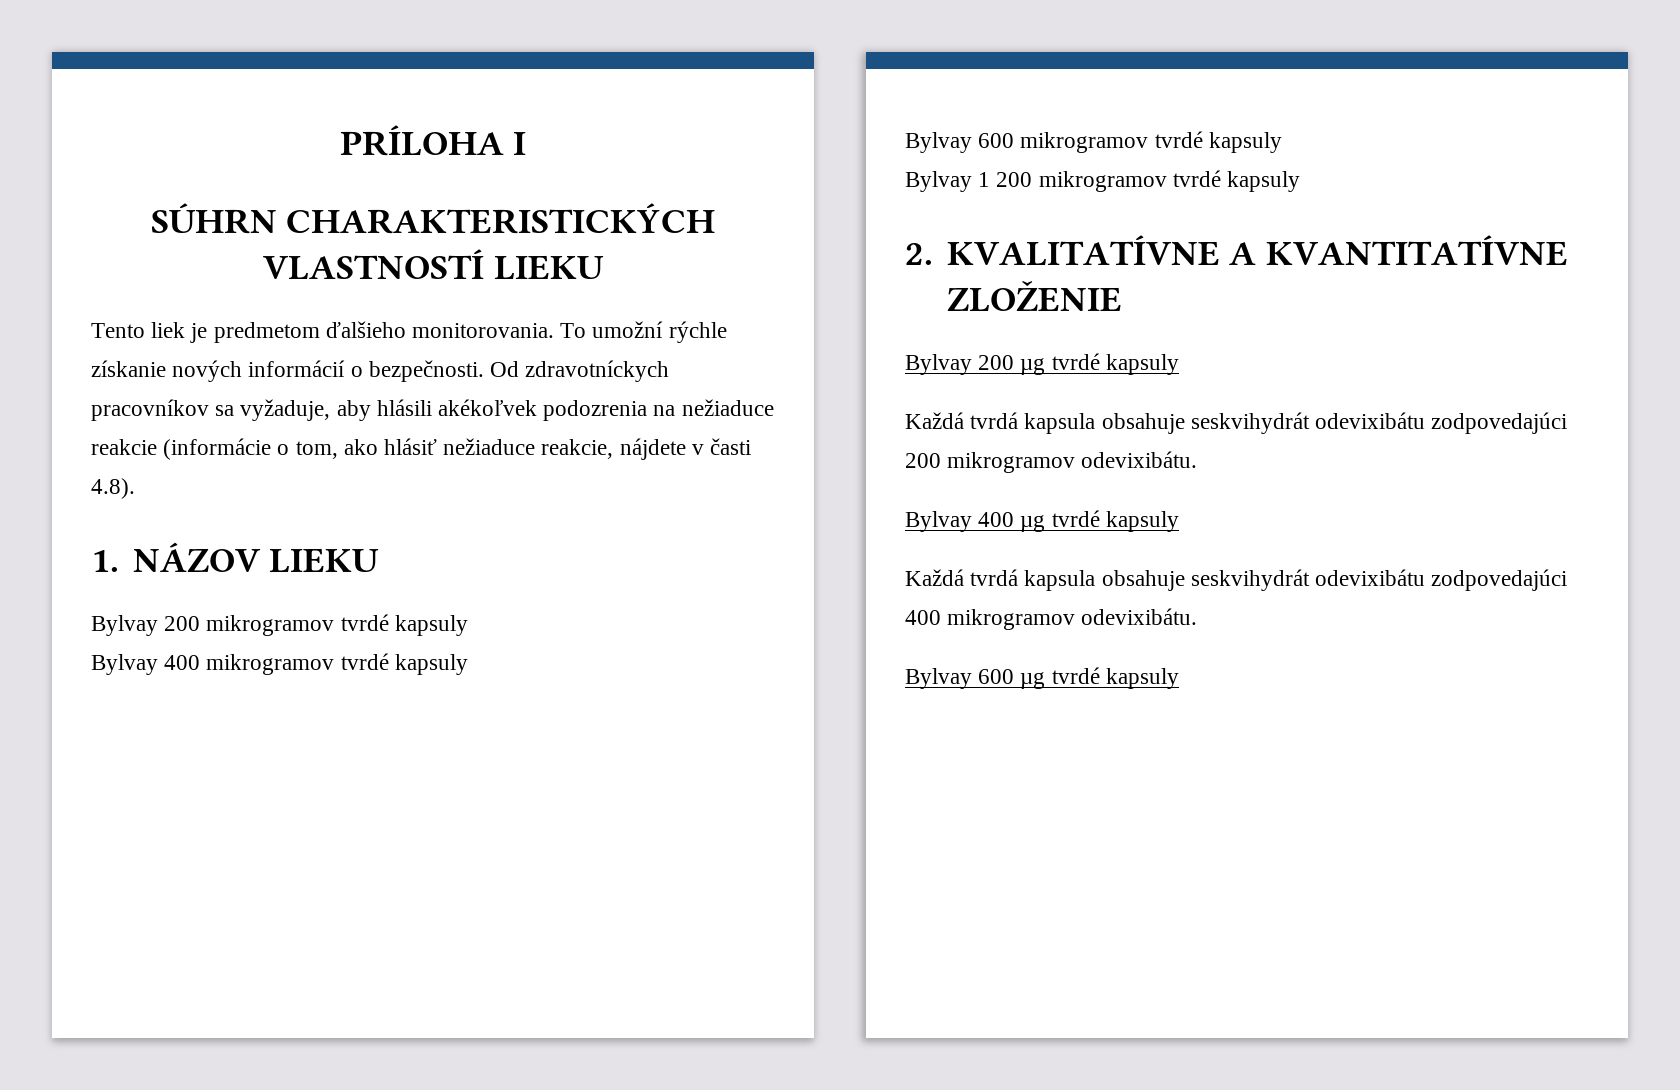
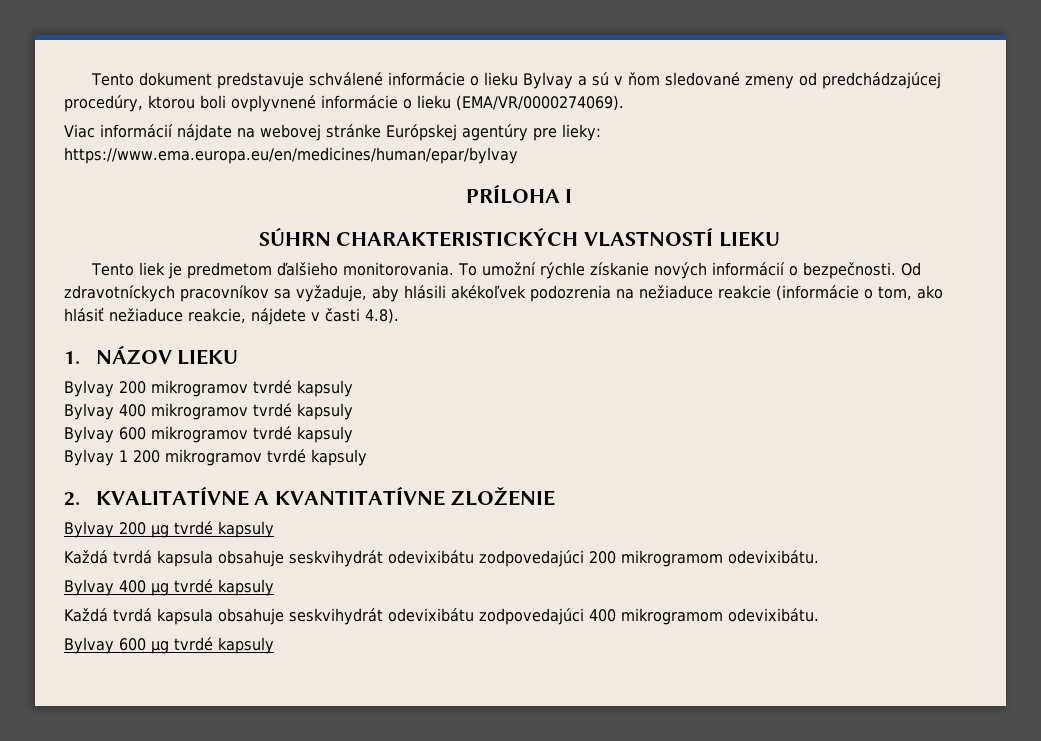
(339, 140) none -> [91,72,942,89] [64,95,624,112] [64,124,601,141] [64,147,518,164] Tento dokument predstavuje schválené informácie o lieku Bylvay a sú v ňom sledované zmeny od predchádzajúcej procedúry, ktorou boli ovplyvnené informácie o lieku (EMA/VR/0000274069). // Viac informácií nájdate na webovej stránke Európskej agentúry pre lieky: https://www.ema.europa.eu/en/medicines/human/epar/bylvay //
[947,452,1076,473] mikrogramov -> [621,550,723,567] mikrogramom
[947,609,1076,630] mikrogramov -> [621,608,723,625] mikrogramom

